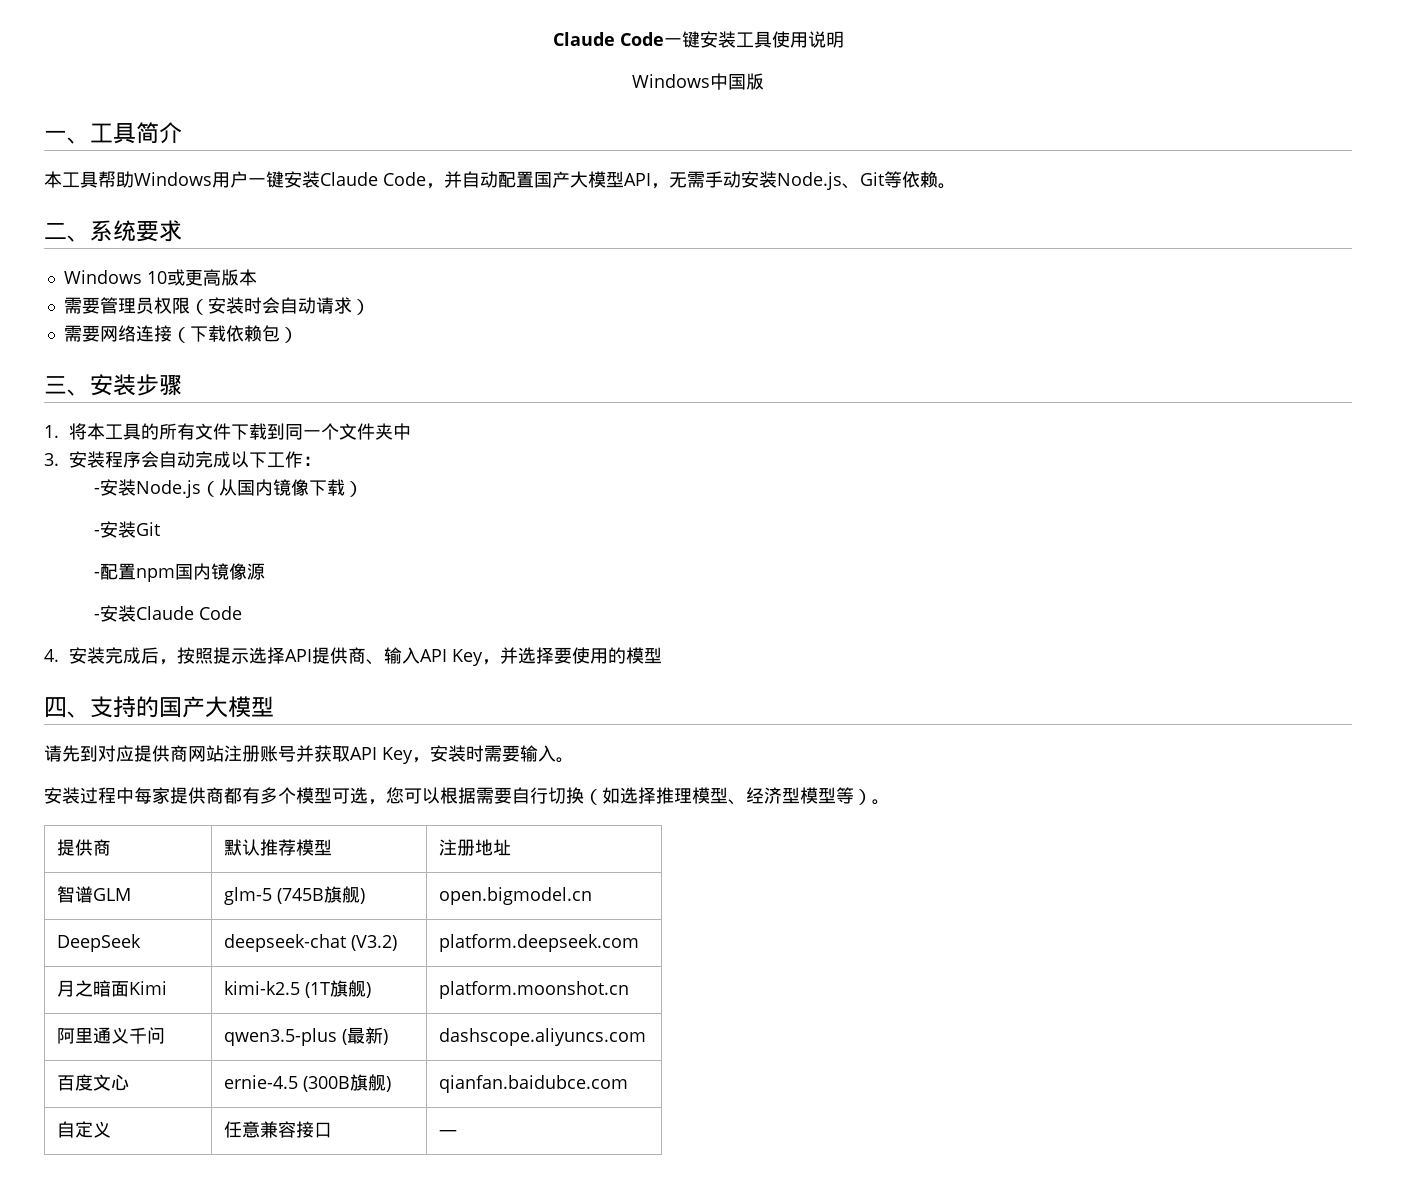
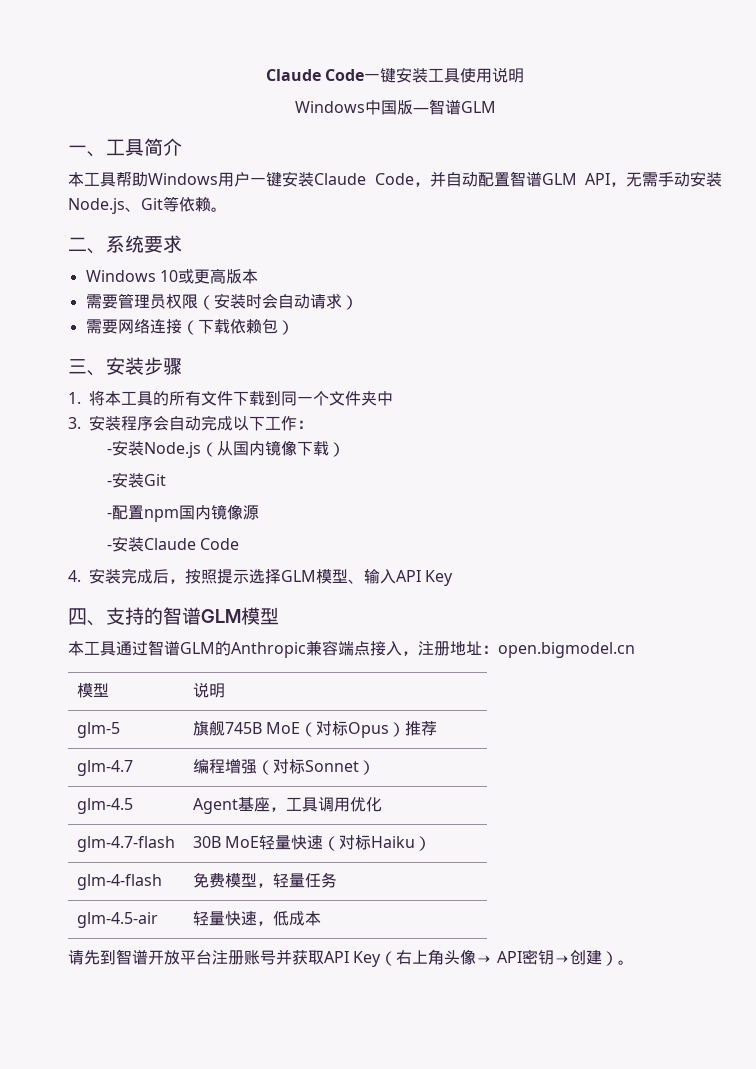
(764, 81) none -> [412,99,496,115] —智谱GLM
[534,171,624,188] 国产大模型 -> [509,171,577,187] 智谱GLM
[284,647,366,664] API提供商 -> [281,569,348,584] GLM模型
[481,647,662,665] ，并选择要使用的模型 -> (454, 578) none
[159,696,274,718] [44,745,224,762] 国产大模型 // 请先到对应提供商网站 -> [163,607,279,625] [68,640,635,658] [76,683,109,698] [192,682,225,698] [76,722,120,738] [192,720,437,738] [76,760,133,776] [192,758,375,775] [76,798,133,814] [192,797,382,814] [76,836,175,852] [192,835,431,851] [76,874,162,890] [192,872,337,888] [76,912,158,928] [192,911,321,926] [68,949,212,965] 智谱GLM模型 // 本工具通过智谱GLM的Anthropic兼容端点接入，注册地址：open.bigmodel.cn // 模型 | 说明 // glm-5 | 旗舰745B MoE（对标Opus）推荐 // glm-4.7 | 编程增强（对标Sonnet） // glm-4.5 | Agent基座，工具调用优化 // glm-4.7-flash | 30B MoE轻量快速（对标Haiku） // glm-4-flash | 免费模型，轻量任务 // glm-4.5-air | 轻量快速，低成本 // 请先到智谱开放平台
[412,745,574,763] [44,787,890,805] [57,839,112,856] [224,839,333,856] [439,839,512,856] [57,886,132,903] [224,886,366,905] [439,887,593,905] [57,934,142,952] [224,934,398,952] [439,934,640,952] [57,980,168,997] [224,980,372,998] [439,981,630,999] [57,1027,166,1044] [224,1027,389,1046] [439,1028,647,1046] [57,1074,130,1091] [224,1074,392,1092] [439,1075,629,1093] [57,1121,112,1138] [224,1121,333,1138] [439,1130,458,1136] ，安装时需要输入。 // 安装过程中每家提供商都有多个模型可选，您可以根据需要自行切换（如选择推理模型、经济型模型等）。 // 提供商 | 默认推荐模型 | 注册地址 // 智谱GLM | glm-5 (745B旗舰) | open.bigmodel.cn // DeepSeek | deepseek-chat (V3.2) | platform.deepseek.com // 月之暗面Kimi | kimi-k2.5 (1T旗舰) | platform.moonshot.cn // 阿里通义千问 | qwen3.5-plus (最新) | dashscope.aliyuncs.com // 百度文心 | ernie-4.5 (300B旗舰) | qianfan.baidubce.com // 自定义 | 任意兼容接口 | — -> [380,949,634,966] （右上角头像→ API密钥→创建）。

